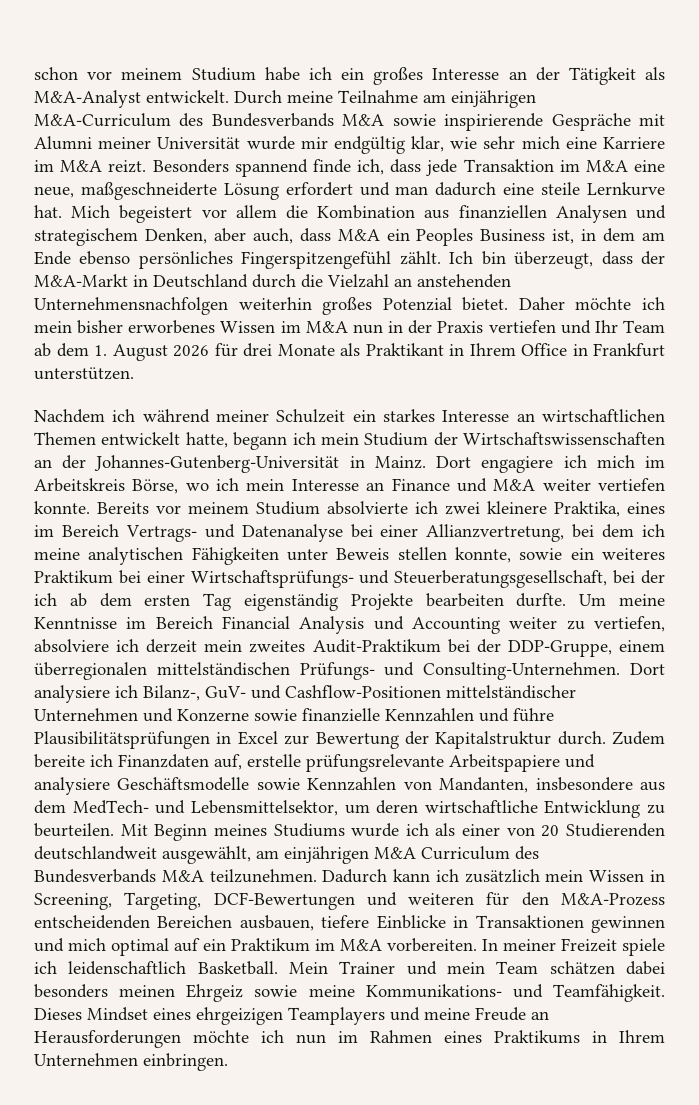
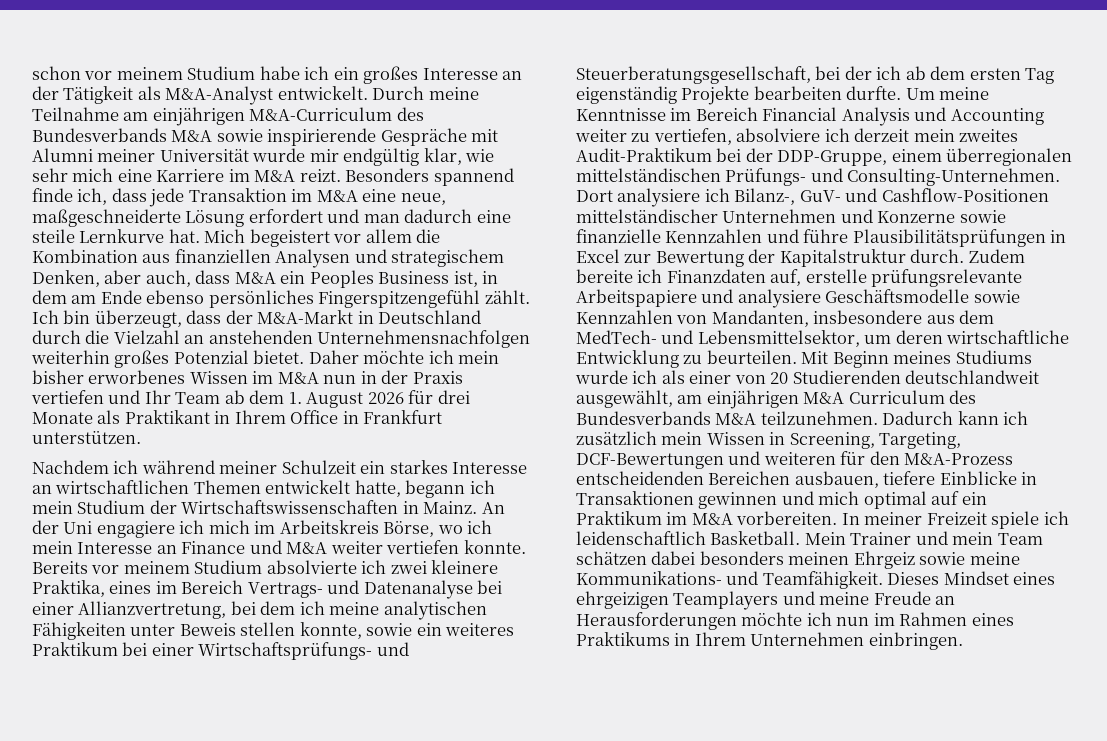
[34,455,472,473] an der Johannes-Gutenberg-Universität in Mainz. Dort -> [402,501,505,514] [32,520,93,534] in Mainz. An der Uni

